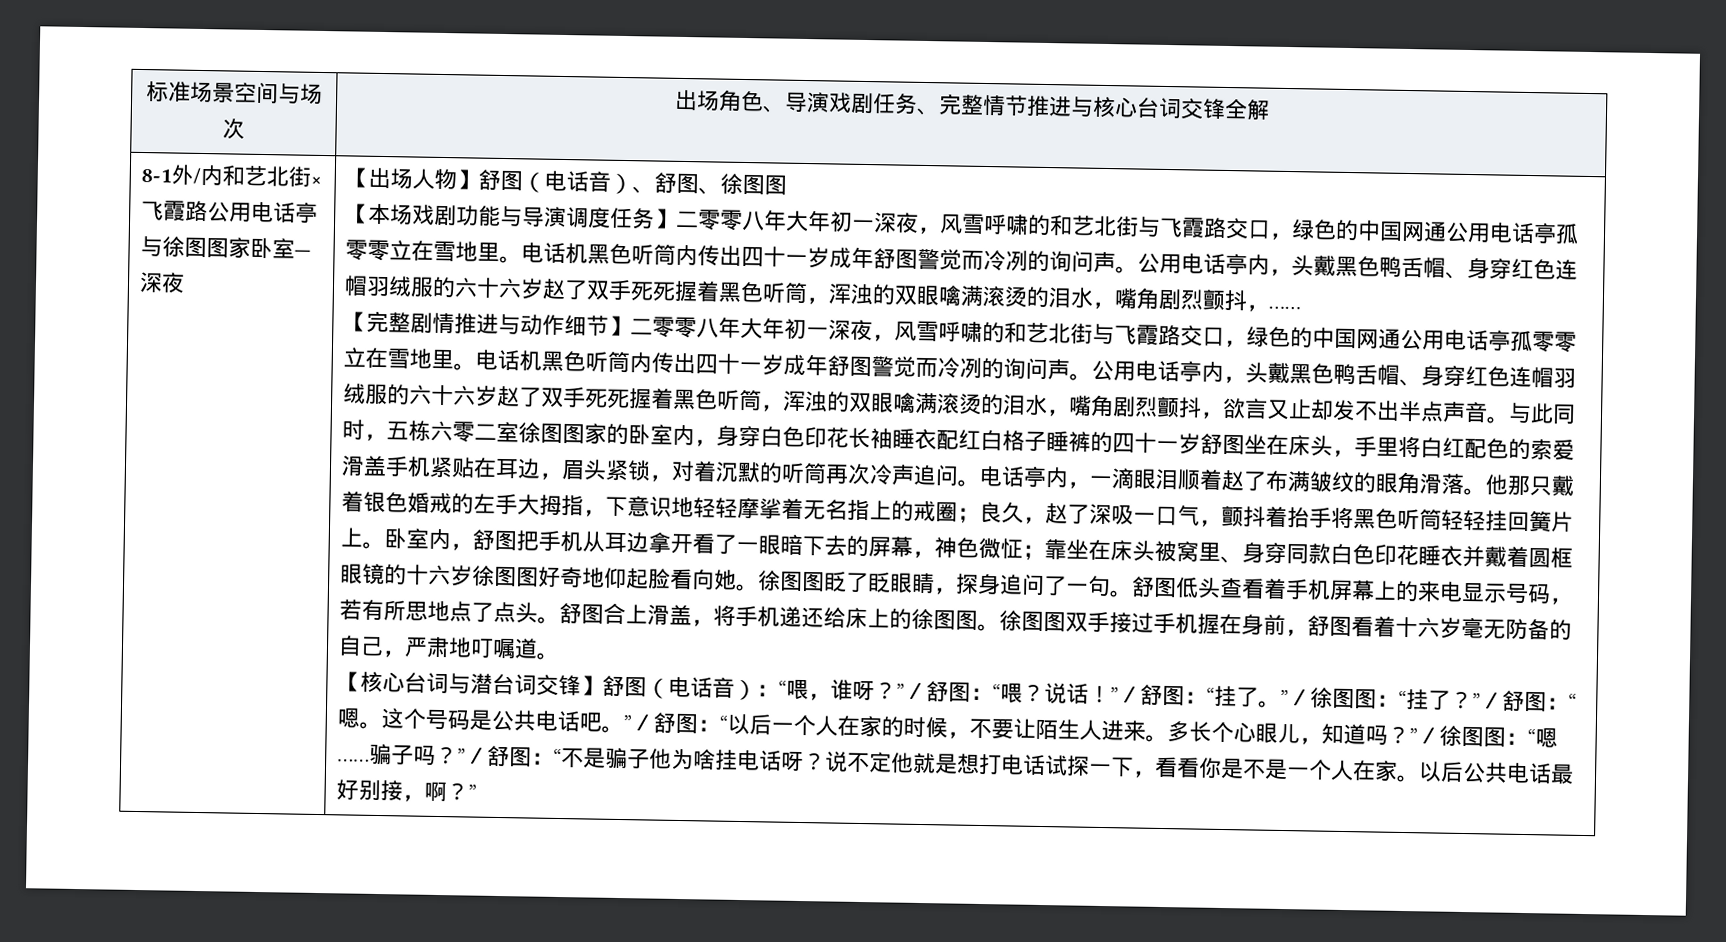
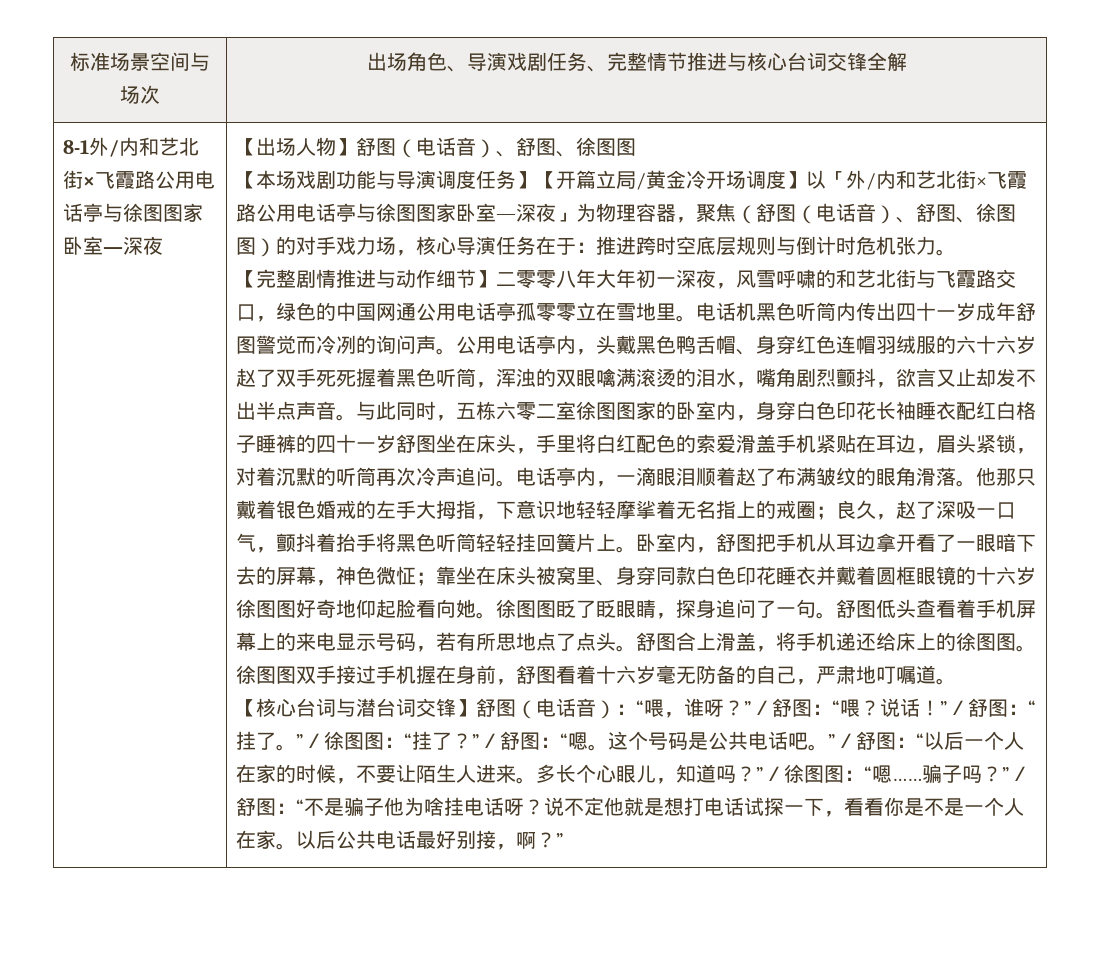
[675,209,1579,245] [344,239,1578,280] [343,275,1301,312] 二零零八年大年初一深夜，风雪呼啸的和艺北街与飞霞路交口，绿色的中国网通公用电话亭孤零零立在雪地里。电话机黑色听筒内传出四十一岁成年舒图警觉而冷冽的询问声。公用电话亭内，头戴黑色鸭舌帽、身穿红色连帽羽绒服的六十六岁赵了双手死死握着黑色听筒，浑浊的双眼噙满滚烫的泪水，嘴角剧烈颤抖，…… -> [535,170,1027,190] [235,203,1016,224] [235,236,956,257] 【开篇立局/黄金冷开场调度】以「外/内和艺北街×飞霞路公用电话亭与徐图图家卧室—深夜」为物理容器，聚焦（舒图（电话音）、舒图、徐图图）的对手戏力场，核心导演任务在于：推进跨时空底层规则与倒计时危机张力。

